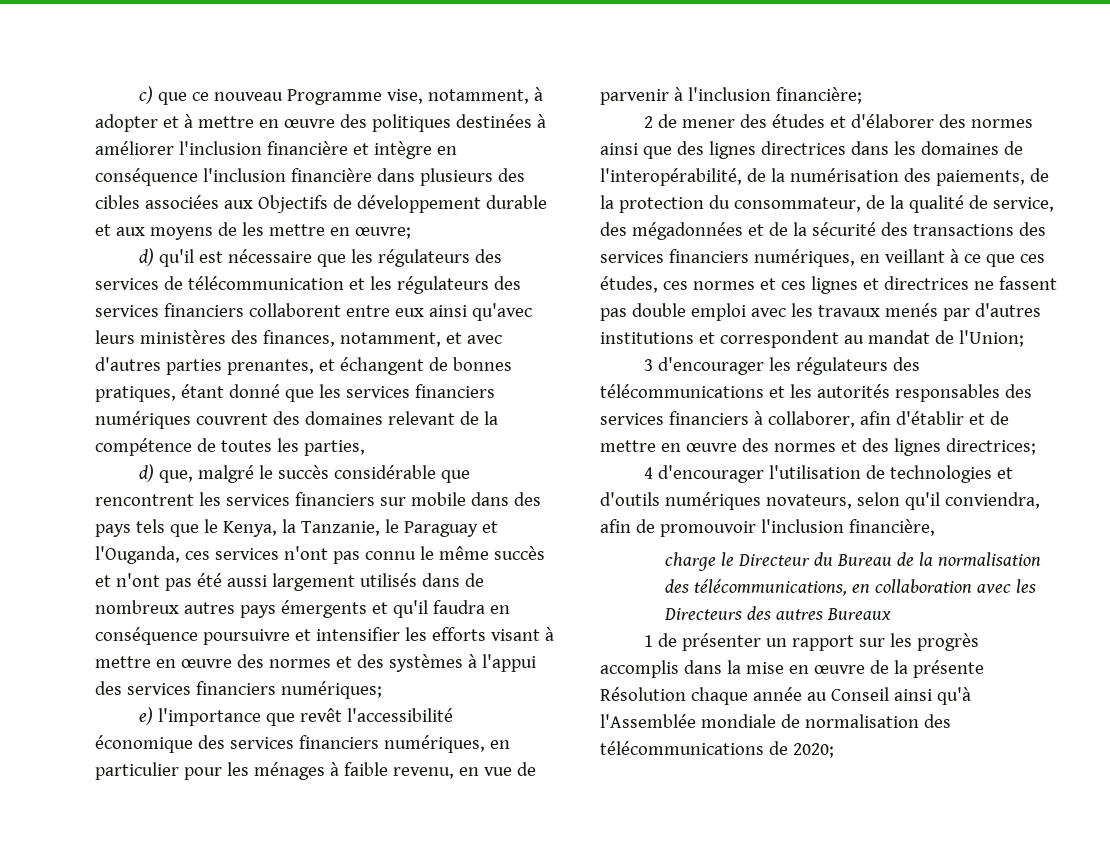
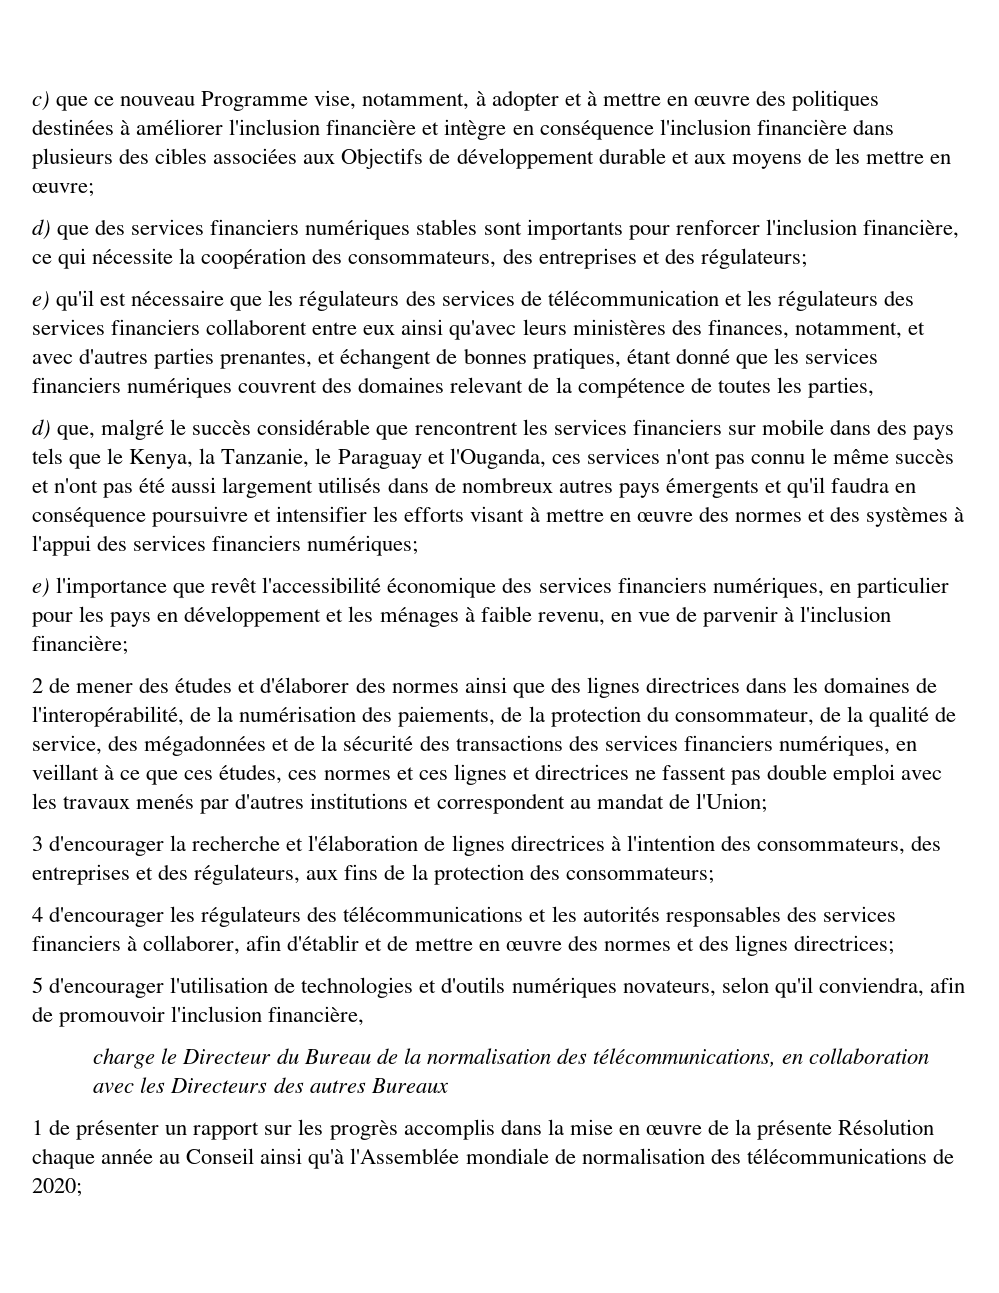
(154, 257) none -> [57,219,959,240] [32,248,807,269] [32,291,50,311] que des services financiers numériques stables sont importants pour renforcer l'inclusion financière, ce qui nécessite la coopération des consommateurs, des entreprises et des régulateurs; // e)
(249, 769) none -> [110,606,374,627] pays en développement et les
(764, 366) none -> [170,835,941,856] [32,864,714,885] [32,906,165,927] la recherche et l'élaboration de lignes directrices à l'intention des consommateurs, des entreprises et des régulateurs, aux fins de la protection des consommateurs; // 4 d'encourager
[643,467,653,479] 4 -> [32,977,43,993] 5

